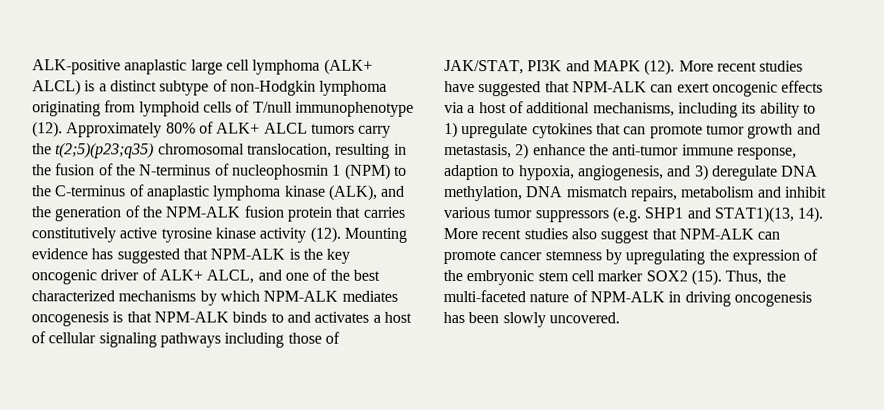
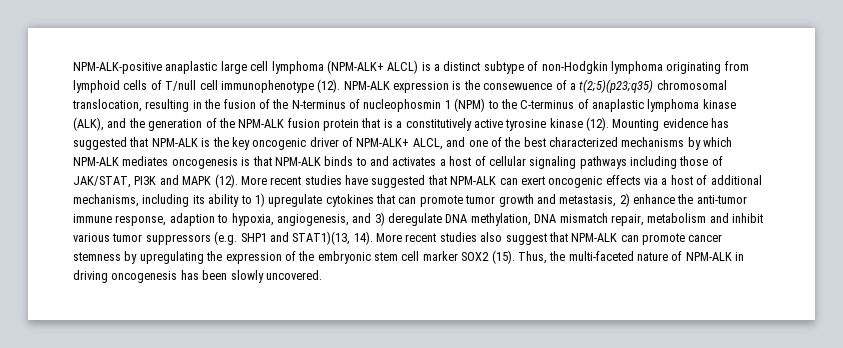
[32,59,121,75] ALK-positive -> [73,62,162,74] NPM-ALK-positive
[323,58,373,75] (ALK+ -> [326,60,384,74] (NPM-ALK+
(293, 107) none -> [199,80,218,90] cell
[66,121,392,138] [32,143,52,155] Approximately 80% of ALK+ ALCL tumors carry the -> [343,80,576,93] NPM-ALK expression is the consewuence of a
[362,206,405,218] carries -> [383,119,403,128] is a
[259,227,307,243] activity -> (583, 123) none
[158,269,203,281] ALK+ -> [356,138,410,147] NPM-ALK+
[630,186,678,202] repairs, -> [610,214,644,226] repair,

